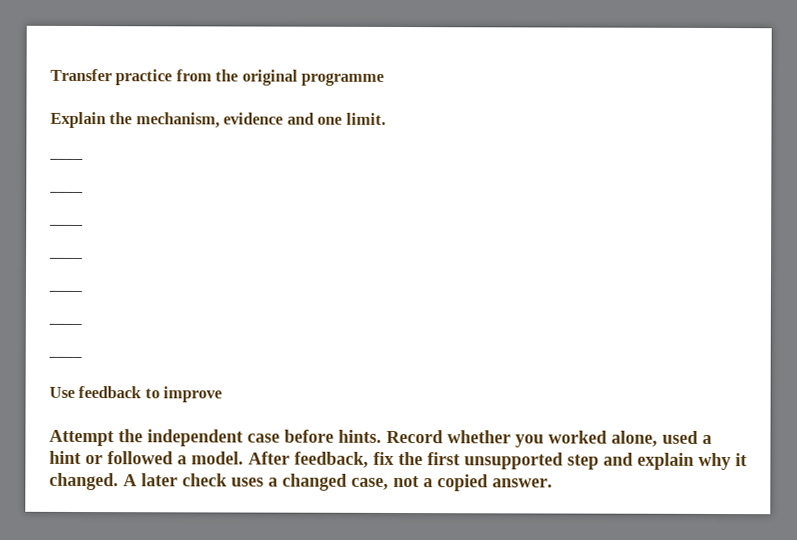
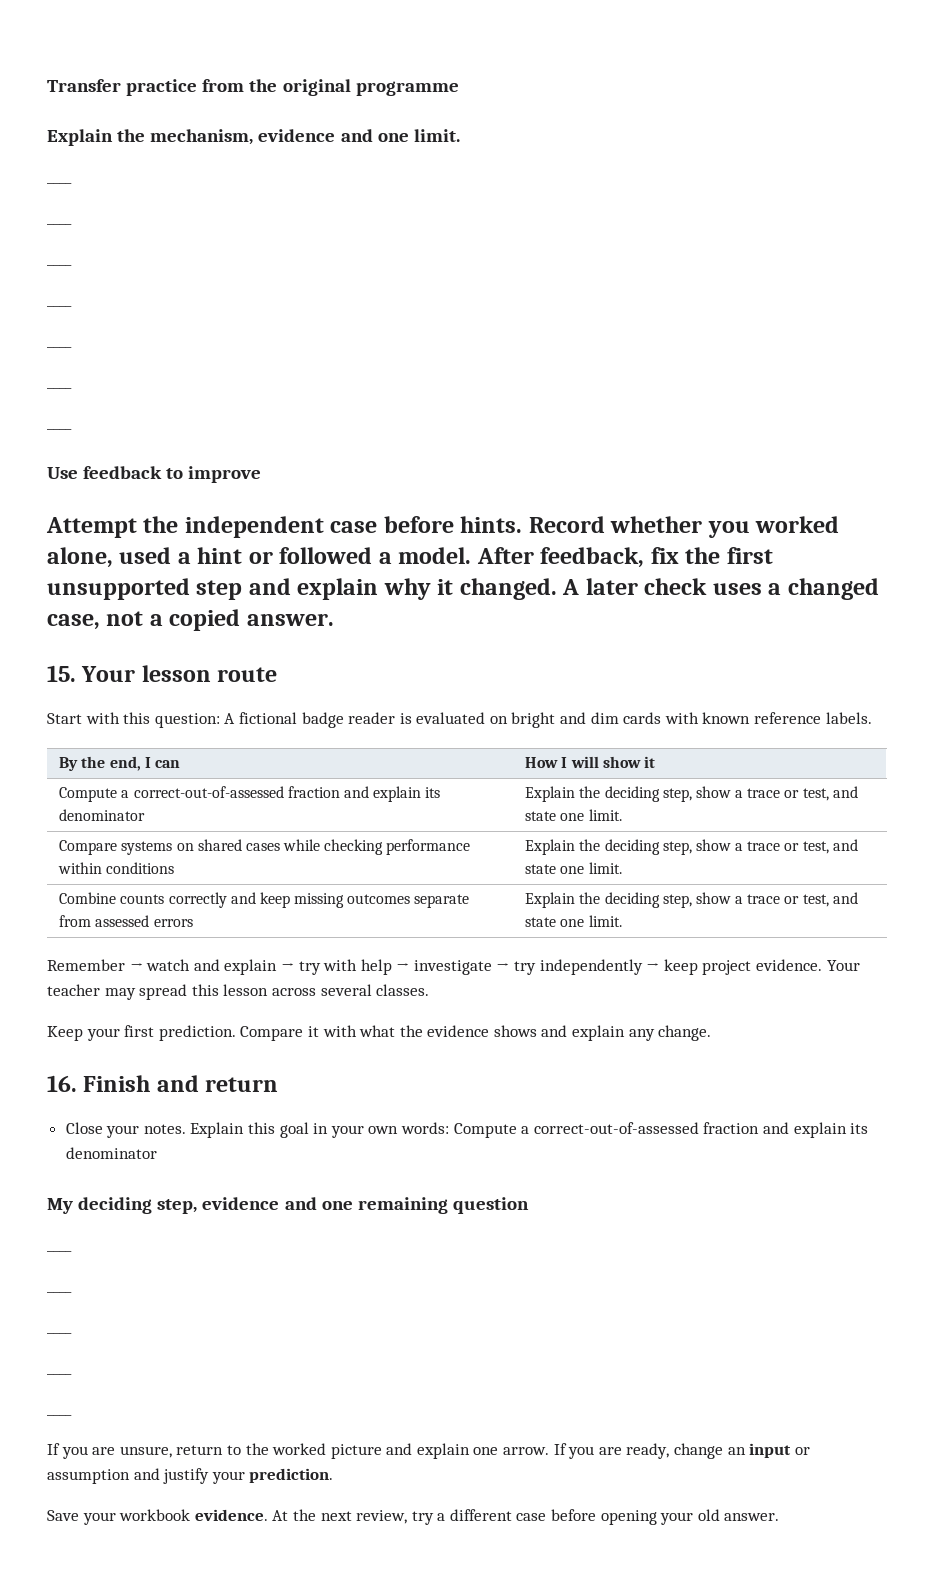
(553, 483) none -> [47,665,278,682] [47,712,872,728] [59,756,180,771] [525,756,655,768] [59,786,441,802] [59,809,146,821] [525,786,858,802] [525,809,622,821] [59,839,471,855] [58,862,175,874] [525,839,858,855] [525,862,622,874] [59,892,470,908] [59,915,193,927] [525,892,858,908] [525,915,622,927] [47,959,860,975] [47,984,430,1000] [47,1025,712,1041] [47,1075,279,1092] [65,1122,869,1138] [65,1147,157,1159] [47,1197,529,1214] [47,1250,72,1252] [47,1291,72,1293] [47,1332,72,1334] [47,1373,72,1375] [47,1414,72,1416] [47,1443,810,1459] [47,1468,334,1484] [47,1509,780,1525] // 15. Your lesson route // Start with this question: A fictional badge reader is evaluated on bright and dim cards with known reference labels. // By the end, I can | How I will show it // Compute a correct-out-of-assessed fraction and explain its denominator | Explain the deciding step, show a trace or test, and state one limit. // Compare systems on shared cases while checking performance within conditions | Explain the deciding step, show a trace or test, and state one limit. // Combine counts correctly and keep missing outcomes separate from assessed errors | Explain the deciding step, show a trace or test, and state one limit. // Remember → watch and explain → try with help → investigate → try independently → keep project evidence. Your teacher may spread this lesson across several classes. // Keep your first prediction. Compare it with what the evidence shows and explain any change. // 16. Finish and return // Close your notes. Explain this goal in your own words: Compute a correct-out-of-assessed fraction and explain its denominator // My deciding step, evidence and one remaining question // ____ // ____ // ____ // ____ // ____ // If you are unsure, return to the worked picture and explain one arrow. If you are ready, change an input or assumption and justify your prediction. // Save your workbook evidence. At the next review, try a different case before opening your old answer.

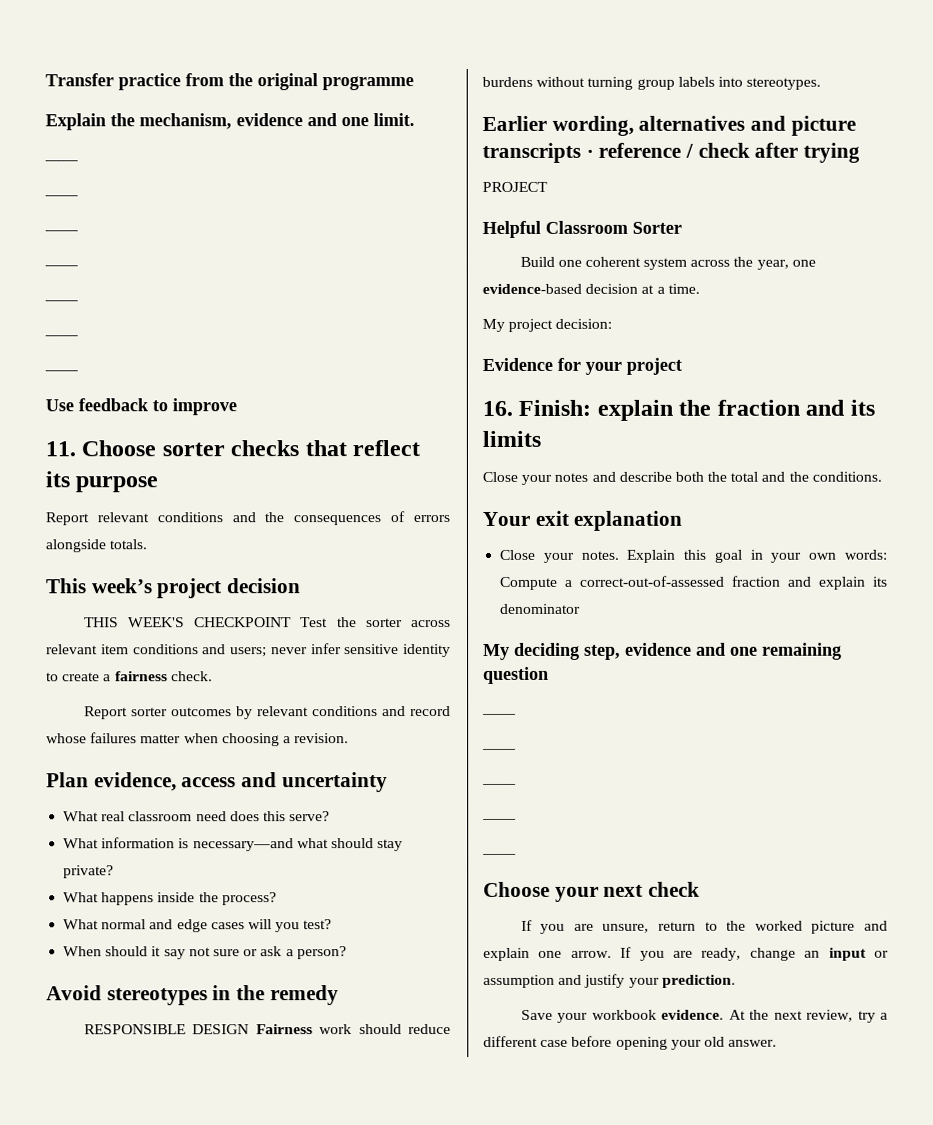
[46,516,840,538] [47,547,773,568] [47,578,879,600] [47,609,334,631] [47,665,278,682] [47,712,872,728] [59,756,180,771] [525,756,655,768] [59,786,441,802] [59,809,146,821] [525,786,858,802] [525,809,622,821] [59,839,471,855] [58,862,175,874] [525,839,858,855] [525,862,622,874] [59,892,470,908] [59,915,193,927] [525,892,858,908] [525,915,622,927] [47,959,860,975] [47,984,430,1000] [47,1025,712,1041] [47,1075,279,1092] Attempt the independent case before hints. Record whether you worked alone, used a hint or followed a model. After feedback, fix the first unsupported step and explain why it changed. A later check uses a changed case, not a copied answer. // 15. Your lesson route // Start with this question: A fictional badge reader is evaluated on bright and dim cards with known reference labels. // By the end, I can | How I will show it // Compute a correct-out-of-assessed fraction and explain its denominator | Explain the deciding step, show a trace or test, and state one limit. // Compare systems on shared cases while checking performance within conditions | Explain the deciding step, show a trace or test, and state one limit. // Combine counts correctly and keep missing outcomes separate from assessed errors | Explain the deciding step, show a trace or test, and state one limit. // Remember → watch and explain → try with help → investigate → try independently → keep project evidence. Your teacher may spread this lesson across several classes. // Keep your first prediction. Compare it with what the evidence shows and explain any change. // 16. Finish and return -> [45,440,421,457] [45,471,159,493] [45,511,450,526] [45,539,148,553] [46,578,302,599] [83,617,451,628] [46,643,451,658] [46,671,213,682] [83,706,451,720] [46,732,350,747] [46,772,388,793] [63,811,331,822] [63,837,404,852] [63,865,115,879] [63,892,277,906] [63,919,333,933] [63,946,347,960] [46,985,339,1006] [83,1024,451,1035] [482,76,822,90] [482,115,856,136] [482,142,861,163] [482,181,548,192] [482,220,682,238] [519,256,816,270] [482,283,700,294] [482,318,613,332] [482,357,682,375] [482,399,875,421] [482,430,541,447] [482,471,882,485] [482,510,683,531] 11. Choose sorter checks that reflect its purpose // Report relevant conditions and the consequences of errors alongside totals. // This week’s project decision // THIS WEEK'S CHECKPOINT Test the sorter across relevant item conditions and users; never infer sensitive identity to create a fairness check. // Report sorter outcomes by relevant conditions and record whose failures matter when choosing a revision. // Plan evidence, access and uncertainty // What real classroom need does this serve? // What information is necessary—and what should stay private? // What happens inside the process? // What normal and edge cases will you test? // When should it say not sure or ask a person? // Avoid stereotypes in the remedy // RESPONSIBLE DESIGN Fairness work should reduce burdens without turning group labels into stereotypes. // Earlier wording, alternatives and picture transcripts · reference / check after trying // PROJECT // Helpful Classroom Sorter // Build one coherent system across the year, one evidence-based decision at a time. // My project decision: // Evidence for your project // 16. Finish: explain the fraction and its limits // Close your notes and describe both the total and the conditions. // Your exit explanation
(72, 1415) none -> [483,881,701,902] // Choose your next check

